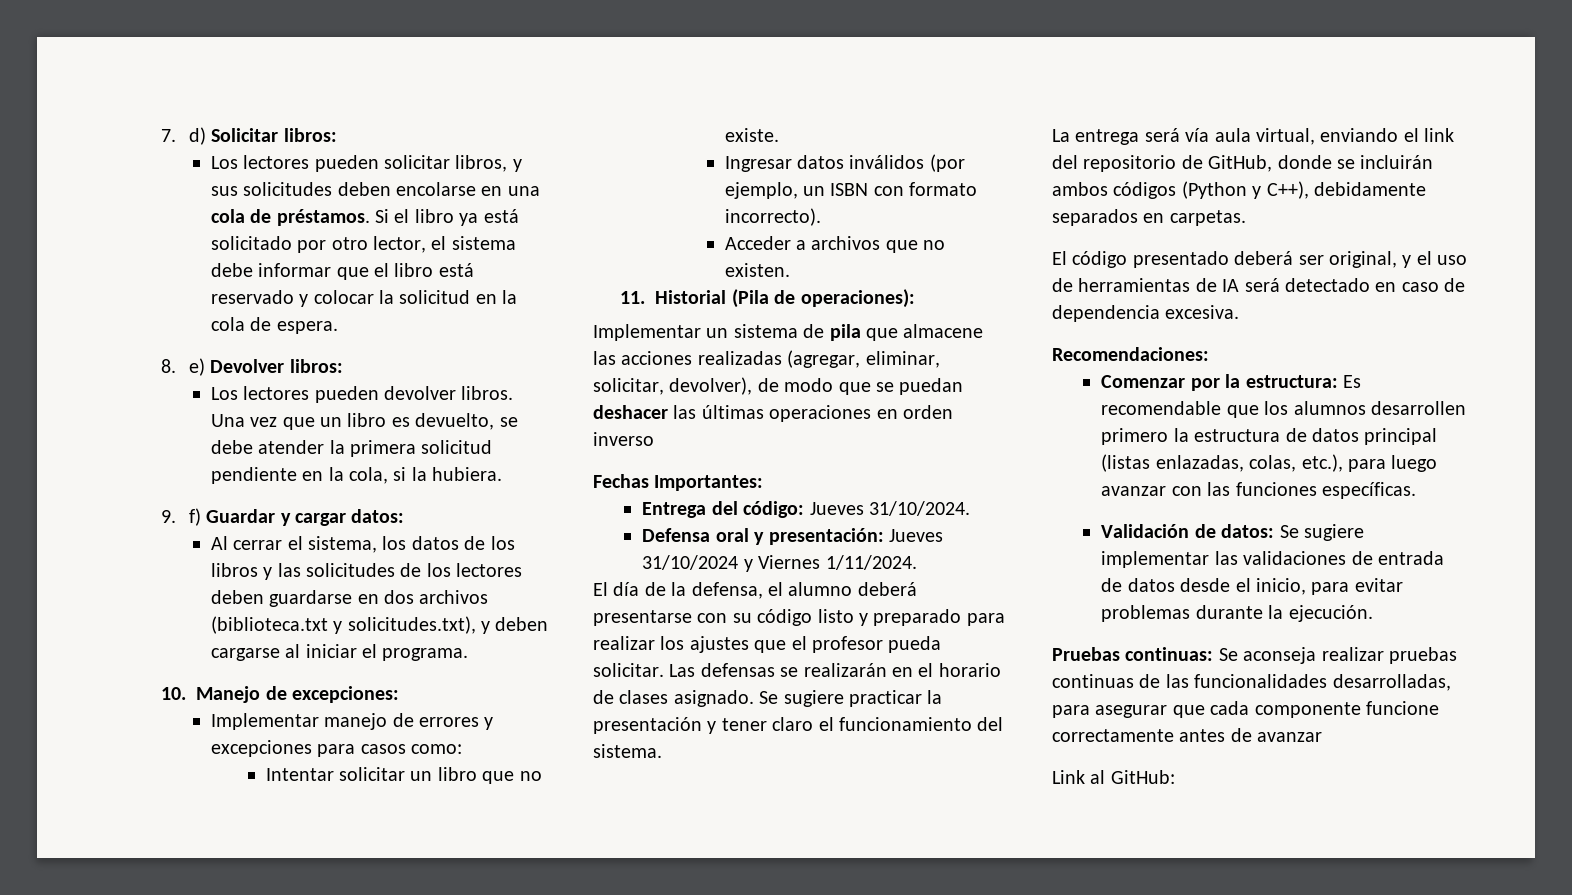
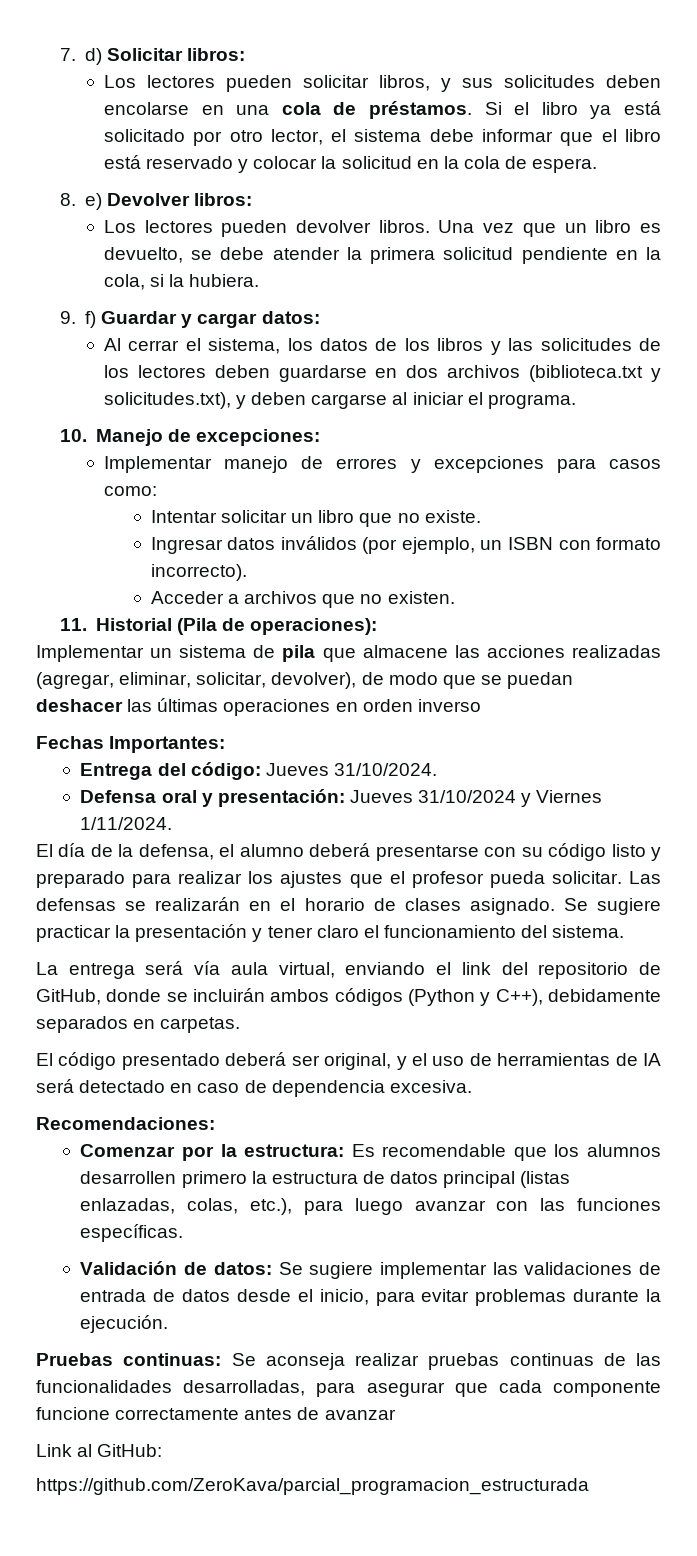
(1175, 777) none -> [36,1478,589,1495] // https://github.com/ZeroKava/parcial_programacion_estructurada

